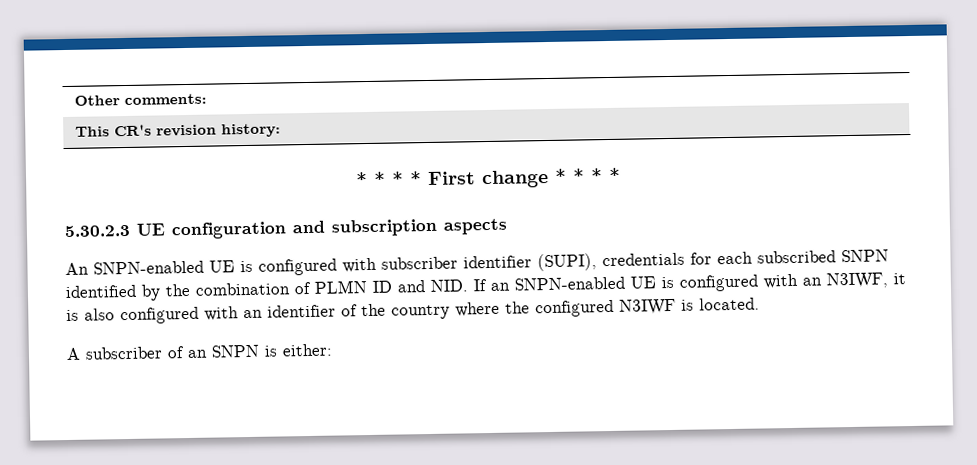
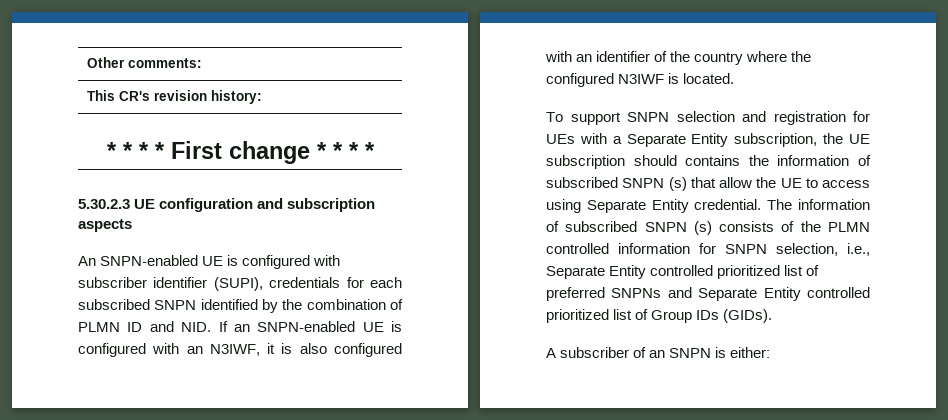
(760, 304) none -> [546,111,870,125] [546,133,870,147] [546,155,871,169] [546,177,870,191] [546,199,870,213] [546,221,870,235] [546,243,870,256] [546,265,820,279] [546,287,870,301] [546,309,773,323] // To support SNPN selection and registration for UEs with a Separate Entity subscription, the UE subscription should contains the information of subscribed SNPN (s) that allow the UE to access using Separate Entity credential. The information of subscribed SNPN (s) consists of the PLMN controlled information for SNPN selection, i.e., Separate Entity controlled prioritized list of preferred SNPNs and Separate Entity controlled prioritized list of Group IDs (GIDs).

